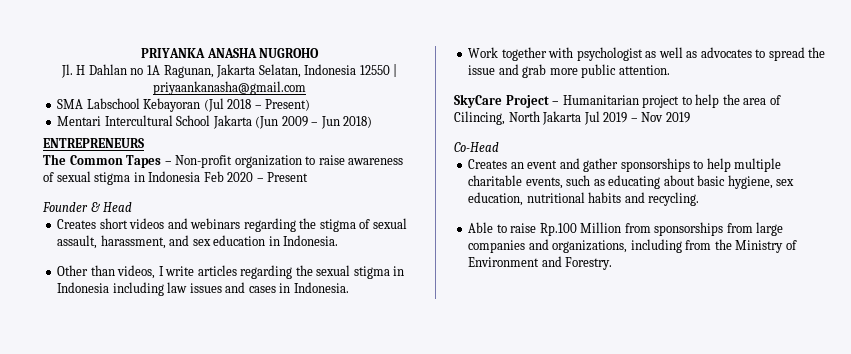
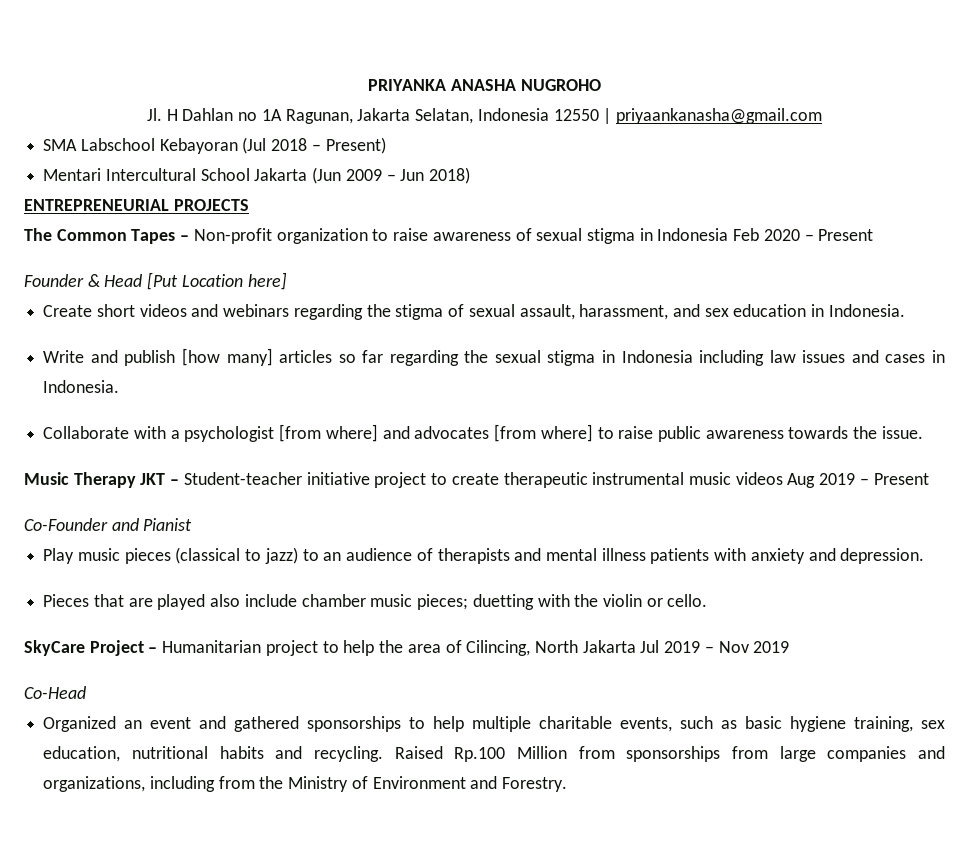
[43,138,144,148] ENTREPRENEURS -> [24,199,249,211] ENTREPRENEURIAL PROJECTS
[57,219,97,229] // Creates -> [147,272,287,290] [43,305,93,317] [Put Location here] // Create
[57,265,237,279] Other than videos, I write articles -> [43,348,384,366] Write and publish [how many] articles so far
[468,47,826,61] [468,64,670,78] Work together with psychologist as well as advocates to spread the issue and grab more public attention. -> [43,424,923,442] [24,472,929,488] [24,518,193,531] [43,547,925,564] [43,594,708,610] Collaborate with a psychologist [from where] and advocates [from where] to raise public awareness towards the issue. // Music Therapy JKT – Student-teacher initiative project to create therapeutic instrumental music videos Aug 2019 – Present // Co-Founder and Pianist // Play music pieces (classical to jazz) to an audience of therapists and mental illness patients with anxiety and depression. // Pieces that are played also include chamber music pieces; duetting with the violin or cello.
[468,159,508,169] Creates -> [43,716,117,732] Organized
[583,158,619,172] gather -> [234,716,300,732] gathered
[608,175,773,189] educating about basic hygiene, -> [745,716,914,732] basic hygiene training,
[468,222,537,233] // Able to raise -> [394,746,443,759] Raised

